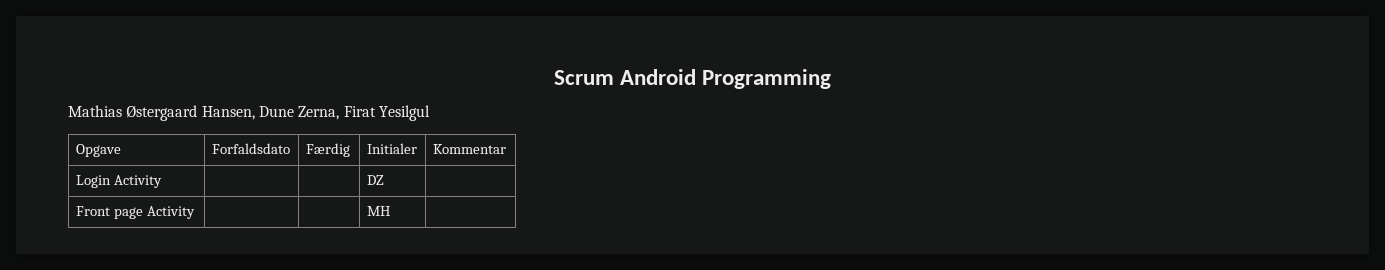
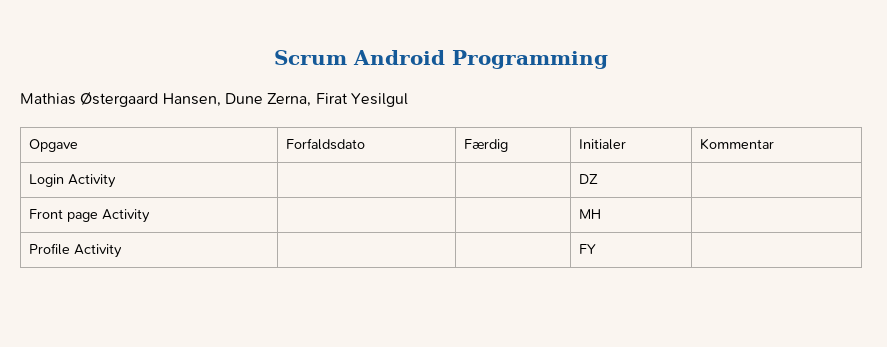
(390, 211) none -> [29,243,123,258] [579,244,597,254] // Profile Activity | | | FY |

